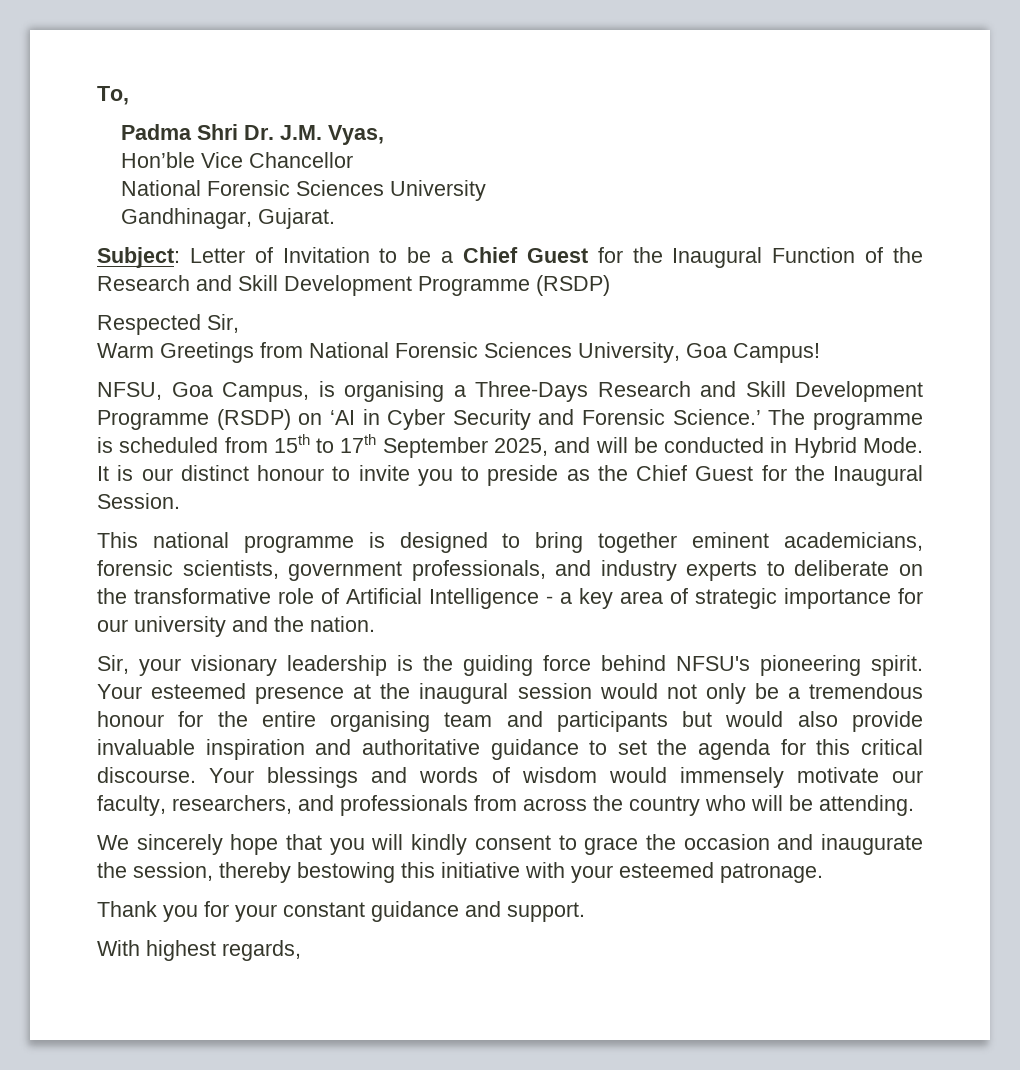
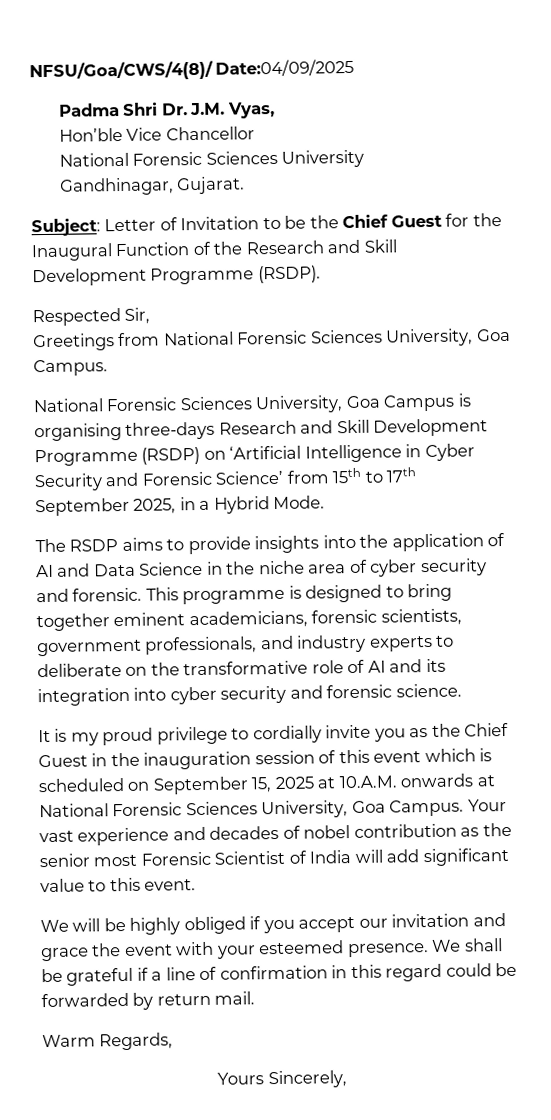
[97,86,129,105] To, -> [29,58,355,82] NFSU/Goa/CWS/4(8)/ Date:04/09/2025
[441,251,454,263] a -> [309,215,339,229] the
[536,275,610,296] (RSDP) -> [257,265,321,284] (RSDP).
[97,343,154,358] Warm -> (151, 315) none
[733,343,820,363] [97,381,588,402] Campus! // NFSU, Goa Campus, is organising a Three-Days -> [33,359,108,377] [33,393,472,414] [34,421,216,442] Campus. // National Forensic Sciences University, Goa Campus is organising three-days
[329,410,355,425] ‘AI -> [229,444,402,463] ‘Artificial Intelligence
[672,409,923,430] [97,437,219,453] Science.’ The programme is scheduled -> [215,470,285,485] Science’
[554,437,924,458] [97,465,923,486] [97,493,180,509] [97,532,229,548] and will be conducted in Hybrid Mode. It is our distinct honour to invite you to preside as the Chief Guest for the Inaugural Session. // This national -> [179,495,326,514] [35,532,506,555] [36,558,487,578] [36,587,179,603] in a Hybrid Mode. // The RSDP aims to provide insights into the application of AI and Data Science in the niche area of cyber security and forensic. This
[346,588,923,609] [97,616,375,637] [97,655,923,676] [97,683,924,704] [97,711,923,732] [97,739,923,760] [97,767,924,788] [97,795,914,816] [97,834,923,855] [97,862,823,883] [97,901,585,922] [97,940,301,961] Artificial Intelligence - a key area of strategic importance for our university and the nation. // Sir, your visionary leadership is the guiding force behind NFSU's pioneering spirit. Your esteemed presence at the inaugural session would not only be a tremendous honour for the entire organising team and participants but would also provide invaluable inspiration and authoritative guidance to set the agenda for this critical discourse. Your blessings and words of wisdom would immensely motivate our faculty, researchers, and professionals from across the country who will be attending. // We sincerely hope that you will kindly consent to grace the occasion and inaugurate the session, thereby bestowing this initiative with your esteemed patronage. // Thank you for your constant guidance and support. // With highest regards, -> [367,658,446,673] [37,683,462,707] [38,722,510,746] [38,748,493,770] [38,773,495,795] [39,799,507,819] [39,822,512,846] [39,847,510,868] [40,877,197,893] [40,913,506,935] [41,938,503,962] [41,962,518,986] [41,991,256,1010] [42,1032,174,1051] [217,1070,347,1089] AI and its integration into cyber security and forensic science. // It is my proud privilege to cordially invite you as the Chief Guest in the inauguration session of this event which is scheduled on September 15, 2025 at 10.A.M. onwards at National Forensic Sciences University, Goa Campus. Your vast experience and decades of nobel contribution as the senior most Forensic Scientist of India will add significant value to this event. // We will be highly obliged if you accept our invitation and grace the event with your esteemed presence. We shall be grateful if a line of confirmation in this regard could be forwarded by return mail. // Warm Regards, // Yours Sincerely,

